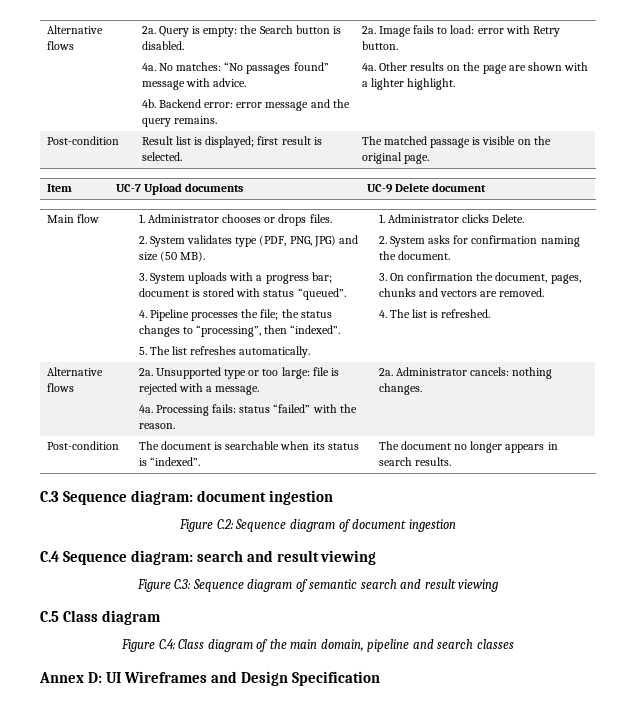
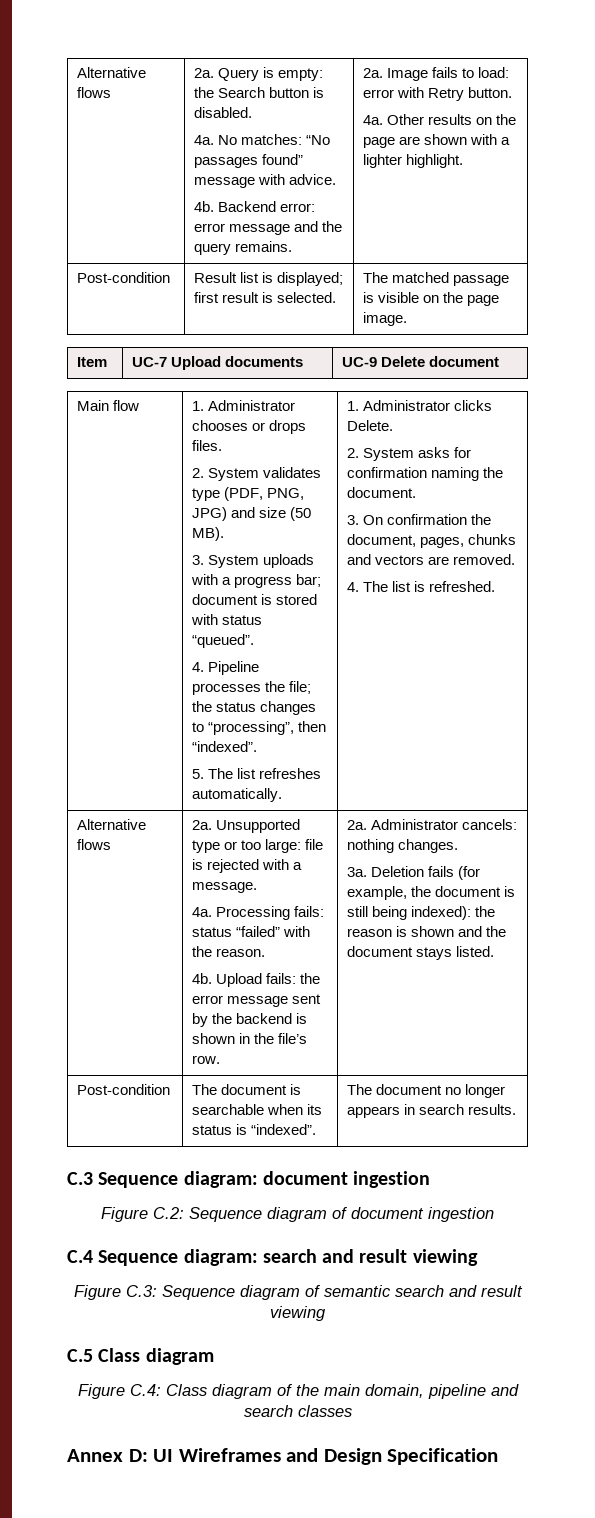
[361,152,430,164] original page. -> [467,295,500,306] [363,312,408,326] page image.
(175, 426) none -> [192,973,321,987] [192,994,322,1007] [192,1013,308,1027] [192,1033,308,1044] [192,1055,221,1064] // 4b. Upload fails: the error message sent by the backend is shown in the file’s row.
(422, 389) none -> [347,866,481,880] [347,886,516,900] [347,906,496,920] [347,926,507,937] [347,946,495,960] // 3a. Deletion fails (for example, the document is still being indexed): the reason is shown and the document stays listed.

